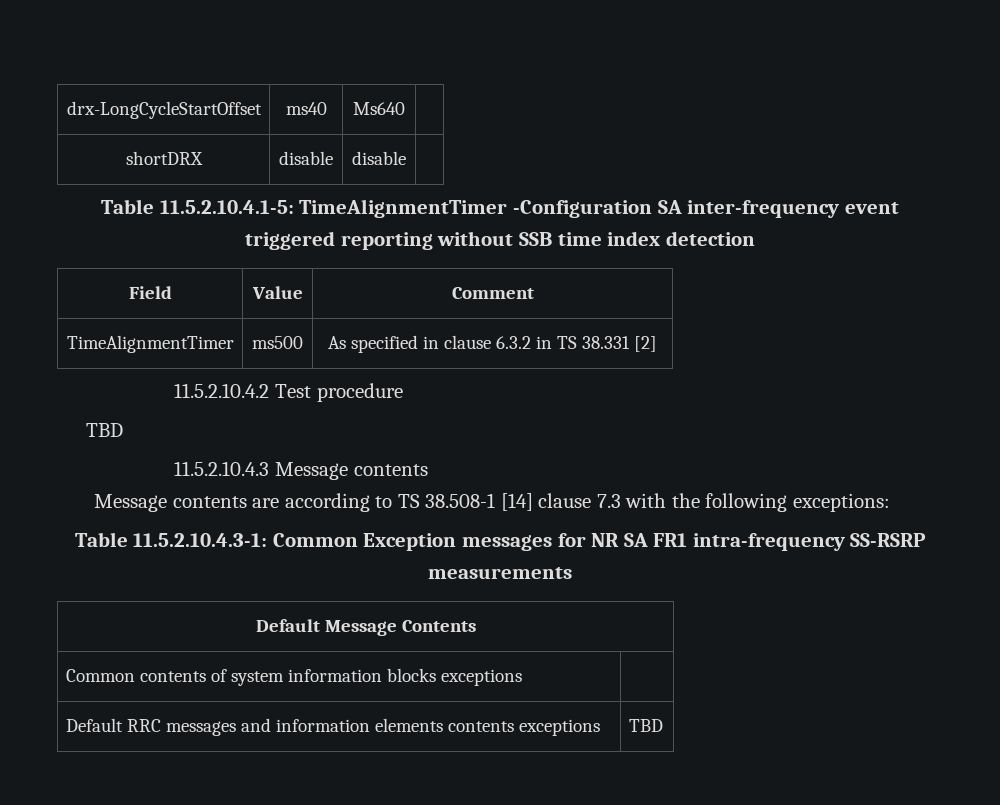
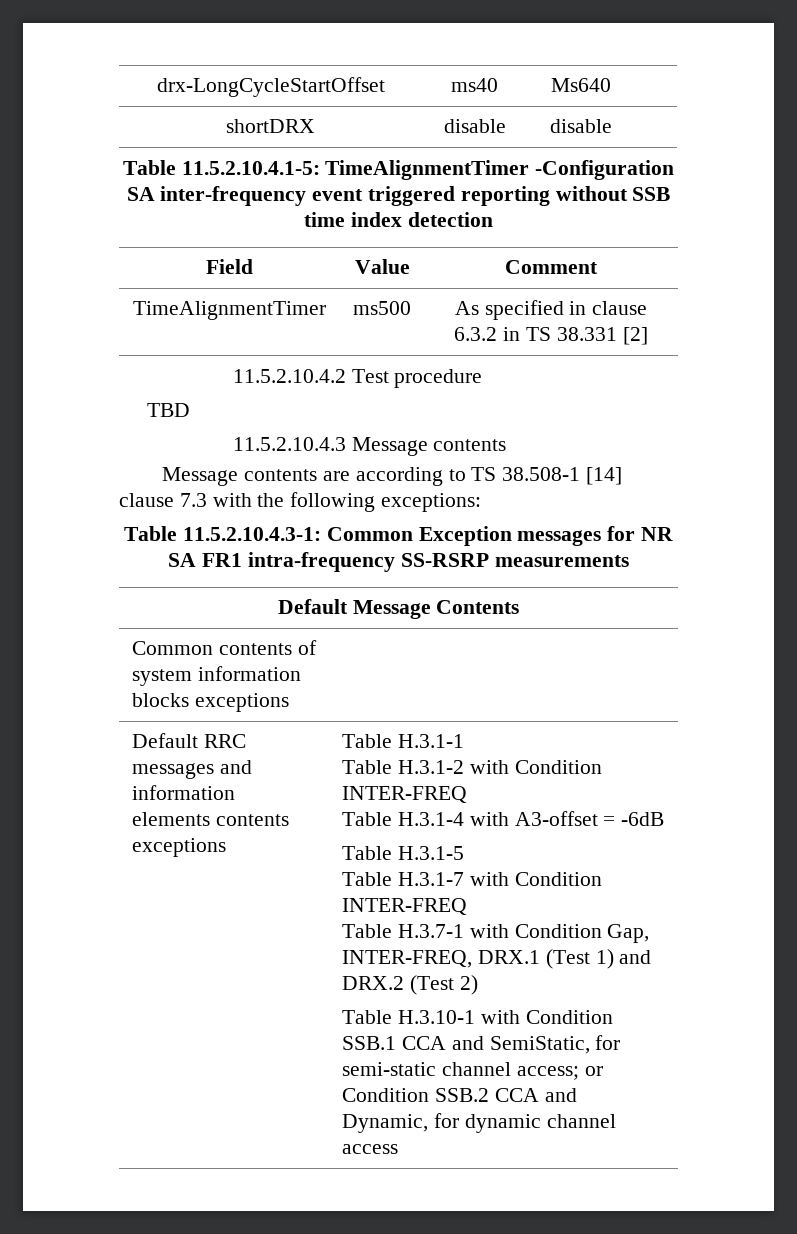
[628,719,663,732] TBD -> [342,734,464,748] [342,760,602,774] [342,786,468,803] [342,811,665,826] [342,846,464,860] [342,872,602,886] [342,898,468,915] [342,924,650,943] [342,949,652,969] [342,975,478,995] [342,1010,613,1024] [342,1035,621,1054] [342,1062,603,1080] [342,1088,577,1102] [342,1113,616,1133] [342,1144,399,1154] Table H.3.1-1 // Table H.3.1-2 with Condition INTER-FREQ // Table H.3.1-4 with A3-offset = -6dB // Table H.3.1-5 // Table H.3.1-7 with Condition INTER-FREQ // Table H.3.7-1 with Condition Gap, INTER-FREQ, DRX.1 (Test 1) and DRX.2 (Test 2) // Table H.3.10-1 with Condition SSB.1 CCA and SemiStatic, for semi-static channel access; or Condition SSB.2 CCA and Dynamic, for dynamic channel access

